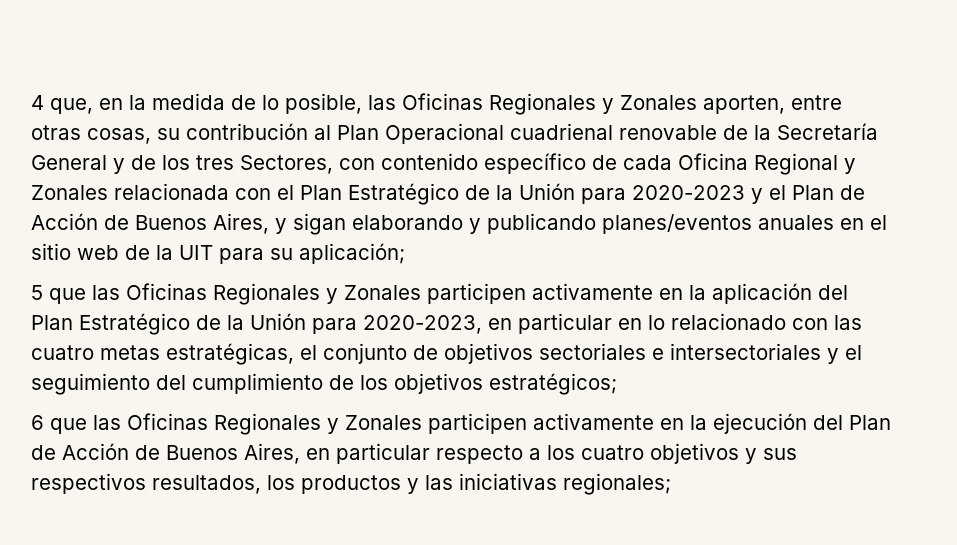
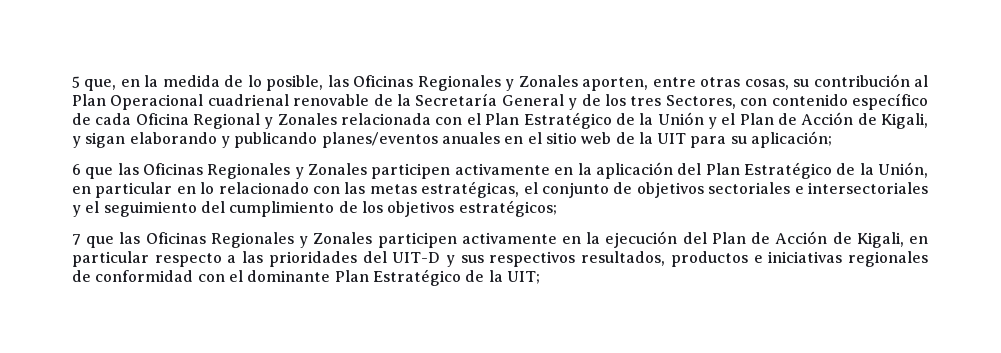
[31,95,44,110] 4 -> [72,76,80,88] 5
[581,185,745,204] para 2020-2023 -> (704, 118) none
[135,213,269,234] Buenos Aires, -> [881,113,929,129] Kigali,
[31,285,43,300] 5 -> [72,164,81,175] 6
[250,313,482,334] Unión para 2020-2023, -> [878,162,929,178] Unión,
[31,345,94,360] cuatro -> (366, 188) none
[31,415,44,430] 6 -> [72,234,81,245] 7
[166,443,300,464] Buenos Aires, -> [856,232,904,248] Kigali,
[547,443,797,464] [31,473,671,495] los cuatro objetivos y sus respectivos resultados, los productos y las iniciativas regionales; -> [242,251,928,267] [72,269,540,286] las prioridades del UIT-D y sus respectivos resultados, productos e iniciativas regionales de conformidad con el dominante Plan Estratégico de la UIT;

